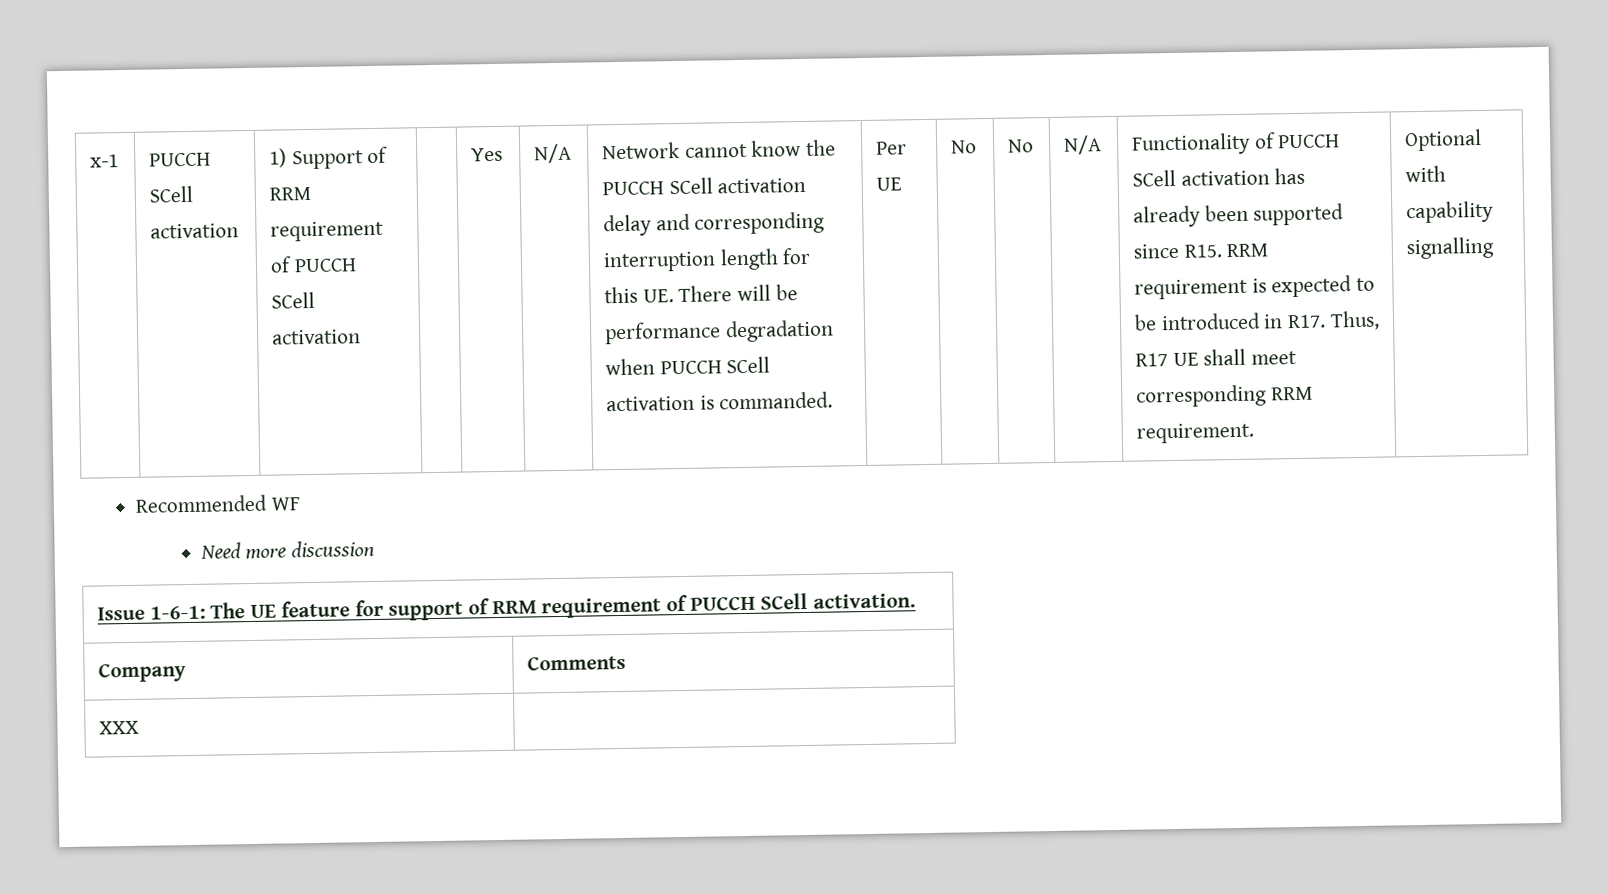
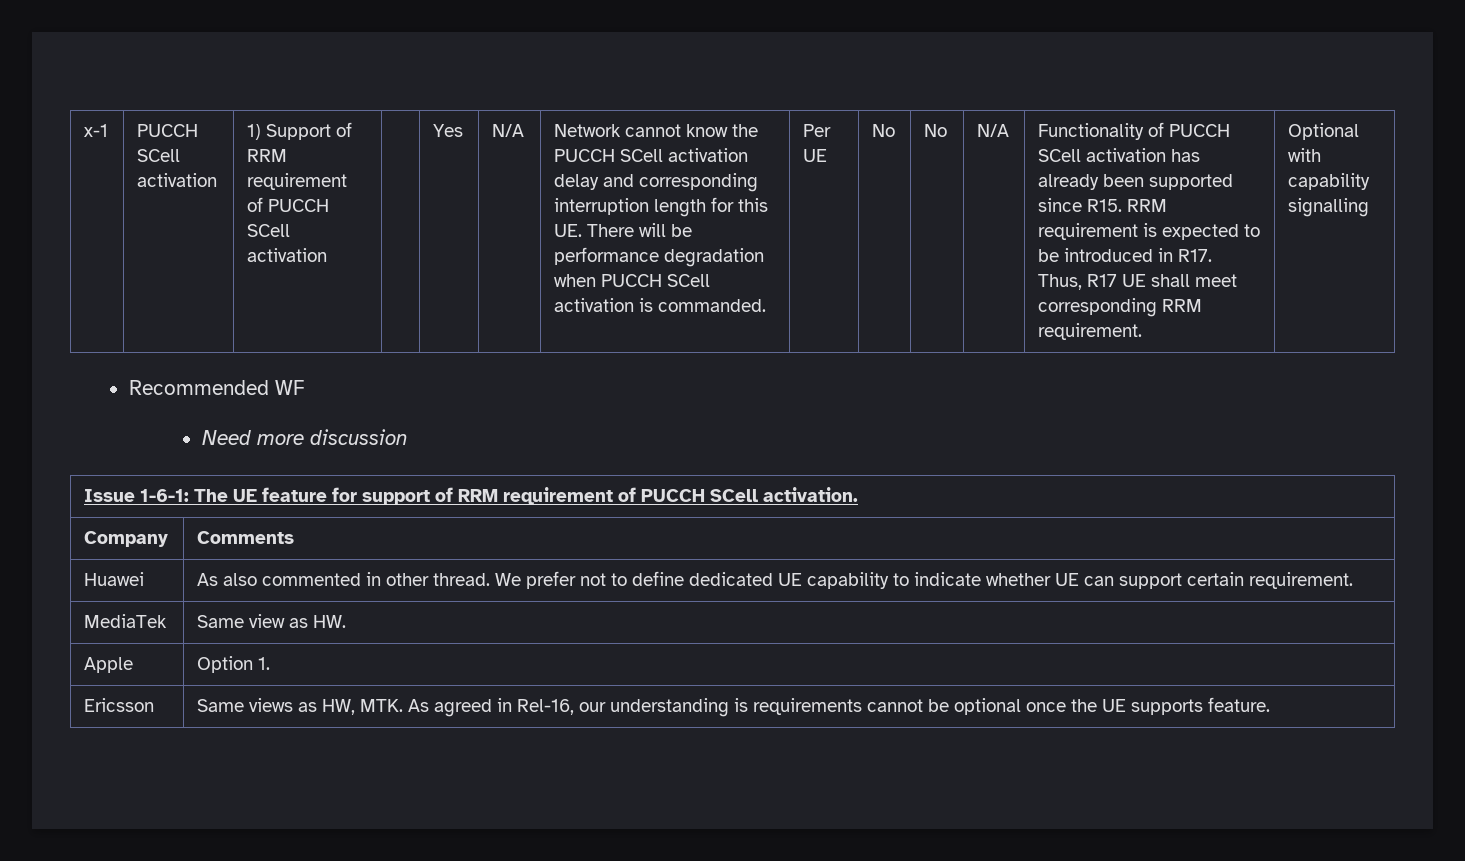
[99,720,140,735] XXX | -> [84,572,145,586] [197,571,1354,589] [84,614,168,628] [197,614,347,628] [84,657,134,673] [197,656,271,673] [84,698,155,712] [197,697,1271,717] Huawei | As also commented in other thread. We prefer not to define dedicated UE capability to indicate whether UE can support certain requirement. // MediaTek | Same view as HW. // Apple | Option 1. // Ericsson | Same views as HW, MTK. As agreed in Rel-16, our understanding is requirements cannot be optional once the UE supports feature.

